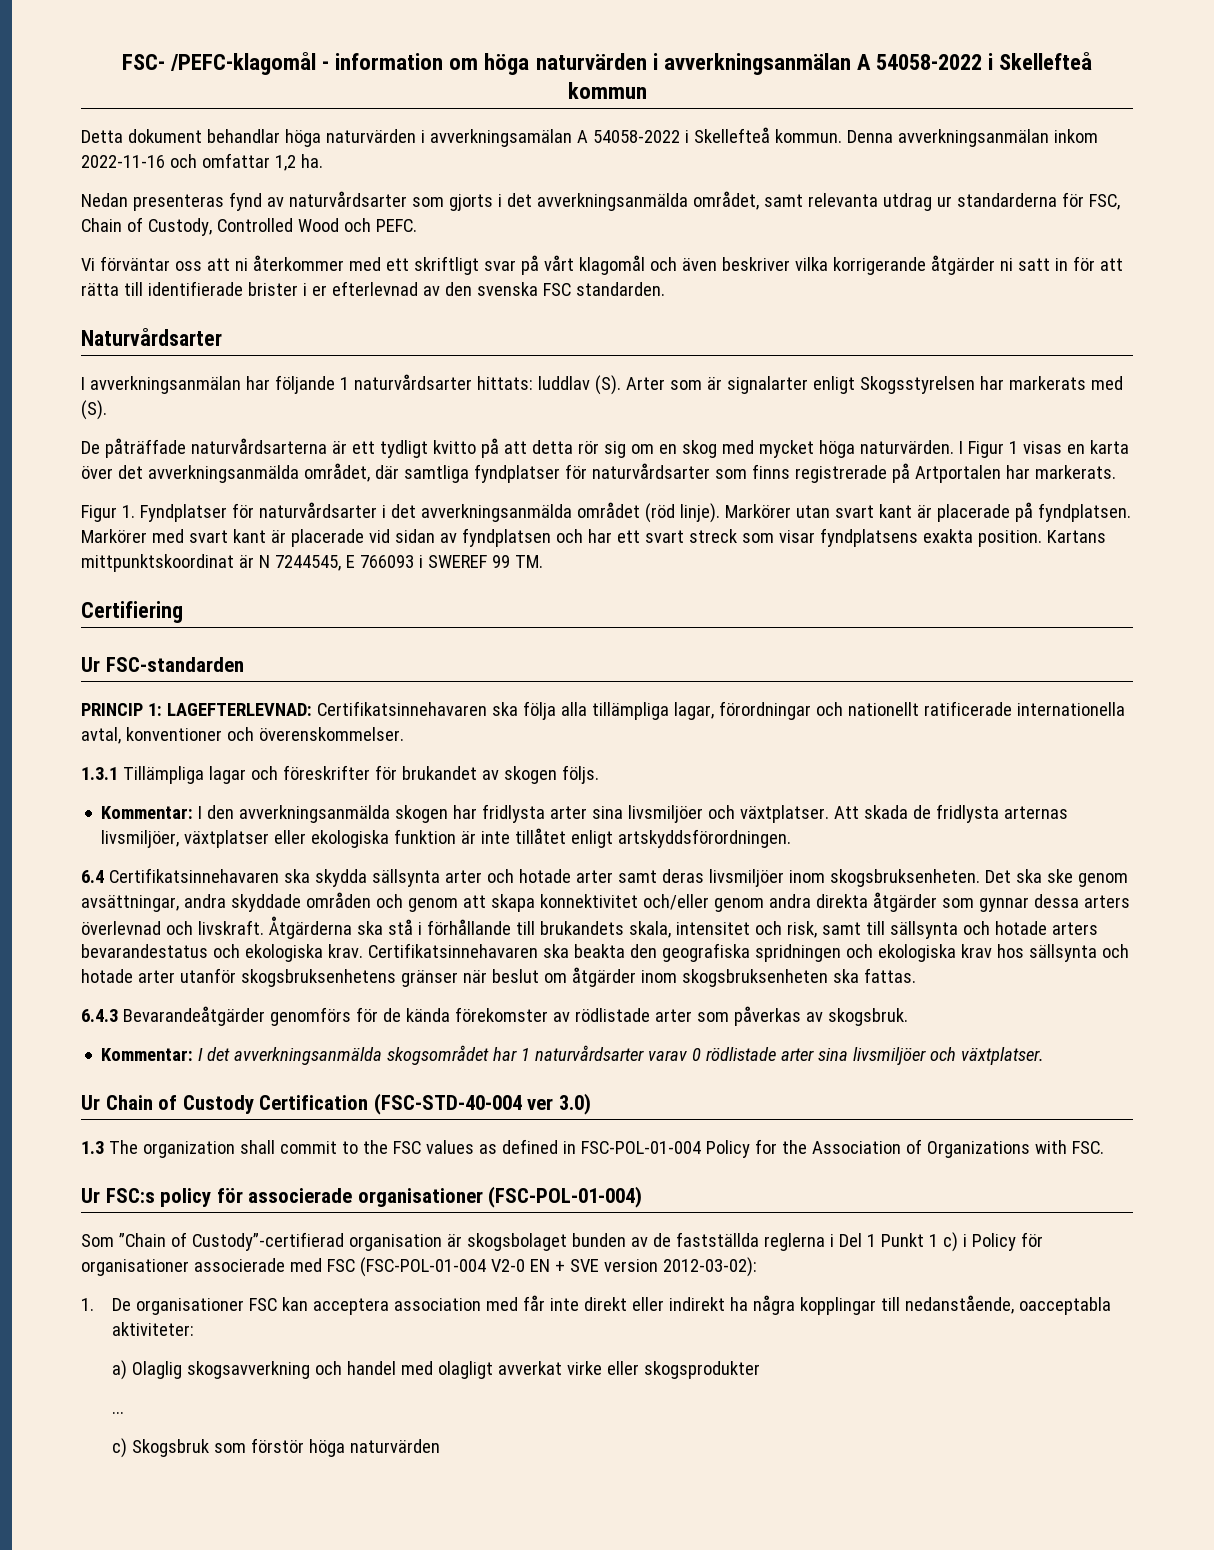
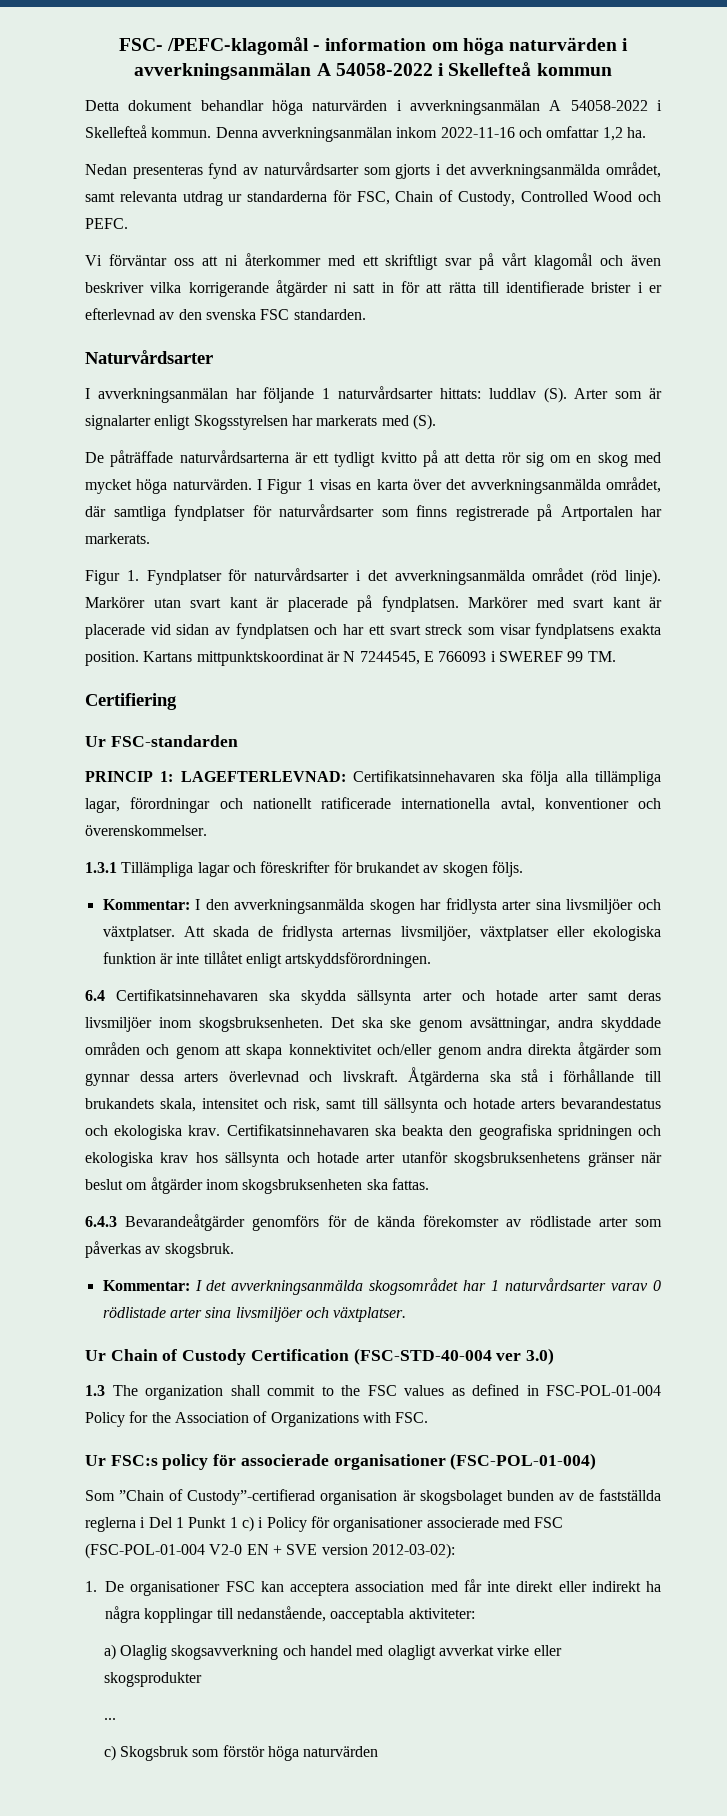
[429,129,572,147] avverkningsamälan -> [410,100,540,115] avverkningsanmälan

